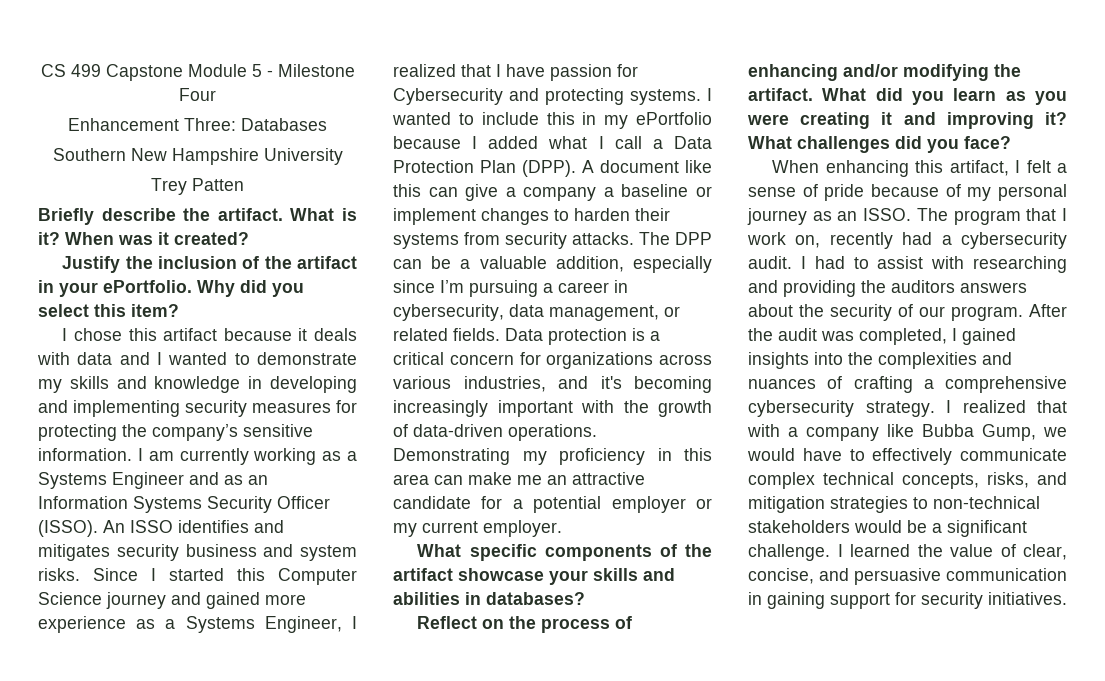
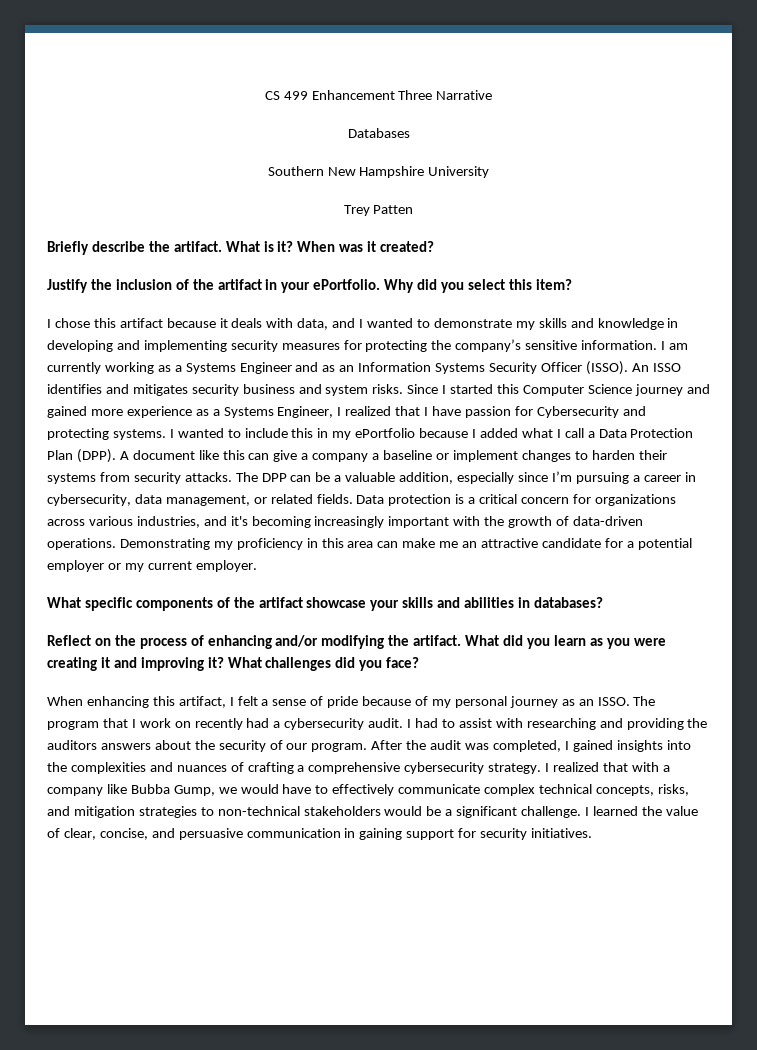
[105,64,355,81] [179,88,216,101] [68,118,236,131] Capstone Module 5 - Milestone Four // Enhancement Three: -> [311,90,493,100] Enhancement Three Narrative //
[77,352,113,365] data -> [297,318,329,330] data,
[795,235,821,248] on, -> [174,721,191,728] on

